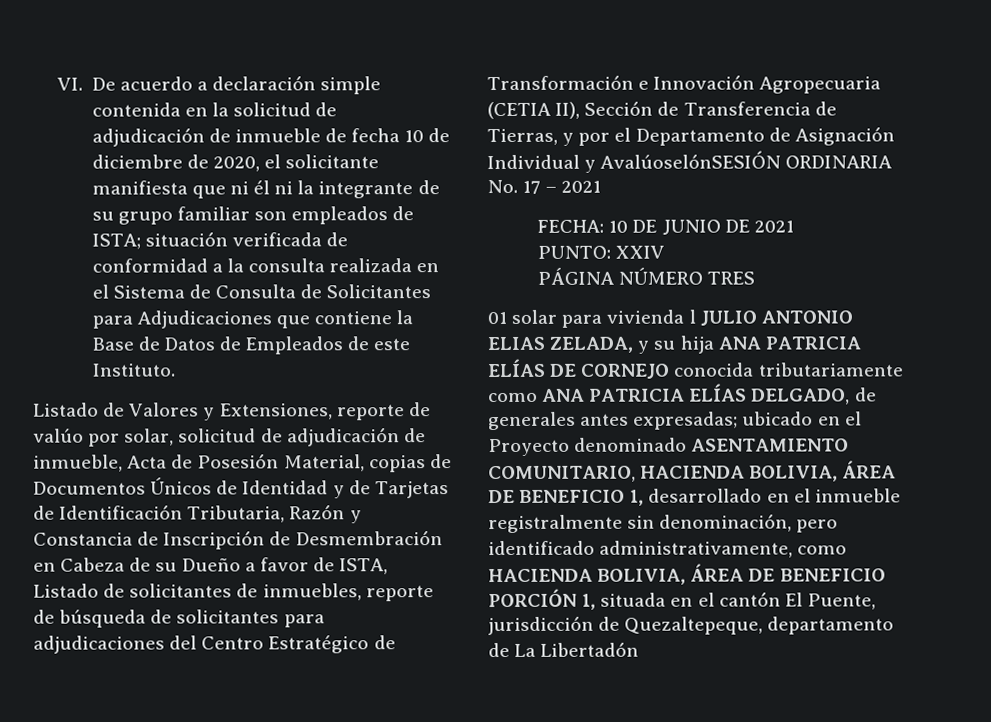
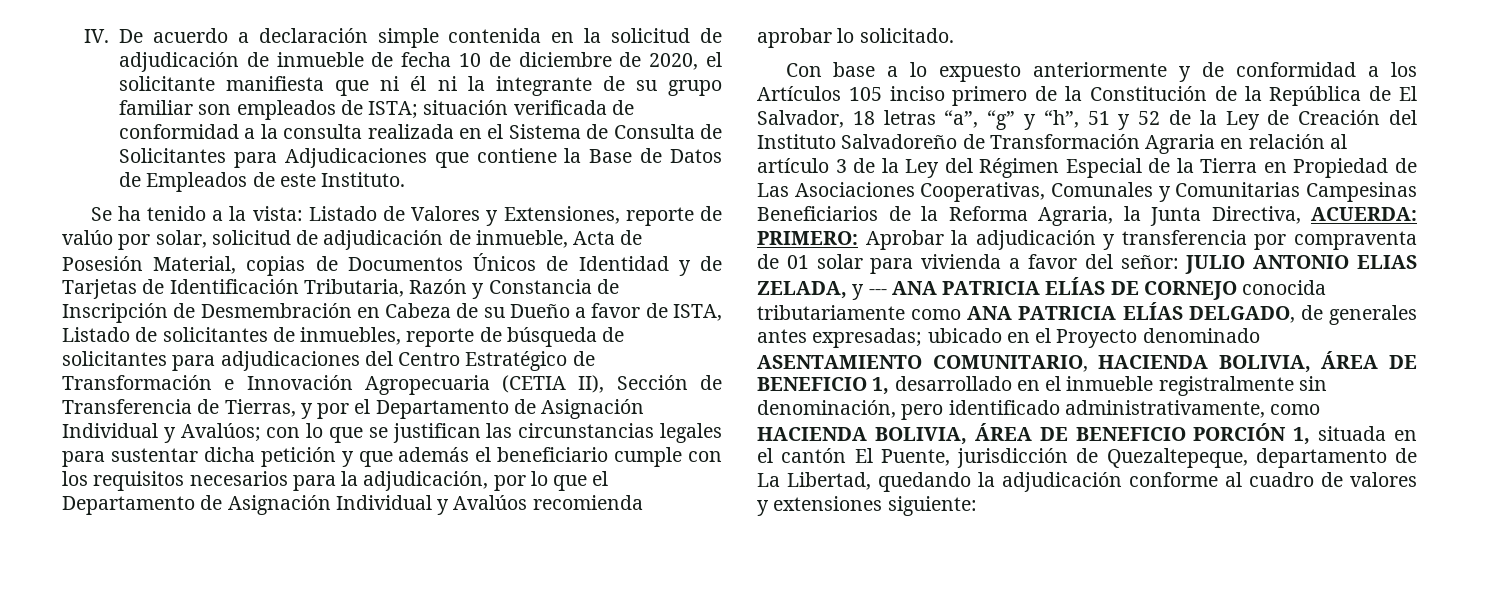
[57,77,84,91] VI. -> [84,29,110,43] IV.
(176, 370) none -> [90,206,303,221] Se ha tenido a la vista:
[600,150,893,169] [487,179,602,194] [537,219,794,235] [537,245,666,259] [537,267,756,285] [487,309,696,328] AvalúoselónSESIÓN ORDINARIA No. 17 – 2021 // FECHA: 10 DE JUNIO DE 2021 // PUNTO: XXIV // PÁGINA NÚMERO TRES // 01 solar para vivienda l -> [180,423,722,443] [62,447,722,467] [62,471,609,491] [62,495,643,515] [757,28,954,48] [785,62,1417,82] [757,86,1417,106] [757,110,1417,130] [757,134,1347,154] [757,158,1417,178] [757,182,1417,202] [757,206,1417,226] [757,230,1417,250] [757,254,1179,274] Avalúos; con lo que se justifican las circunstancias legales para sustentar dicha petición y que además el beneficiario cumple con los requisitos necesarios para la adjudicación, por lo que el Departamento de Asignación Individual y Avalúos recomienda aprobar lo solicitado. // Con base a lo expuesto anteriormente y de conformidad a los Artículos 105 inciso primero de la Constitución de la República de El Salvador, 18 letras “a”, “g” y “h”, 51 y 52 de la Ley de Creación del Instituto Salvadoreño de Transformación Agraria en relación al artículo 3 de la Ley del Régimen Especial de la Tierra en Propiedad de Las Asociaciones Cooperativas, Comunales y Comunitarias Campesinas Beneficiarios de la Reforma Agraria, la Junta Directiva, ACUERDA: PRIMERO: Aprobar la adjudicación y transferencia por compraventa de 01 solar para vivienda a favor del señor:
[653,335,714,354] su hija -> [868,289,887,295] ---
[540,641,640,657] Libertadón -> [787,472,1417,492] [757,496,977,516] Libertad, quedando la adjudicación conforme al cuadro de valores y extensiones siguiente:

